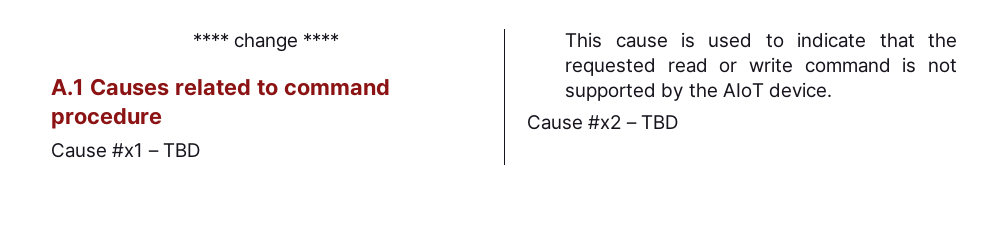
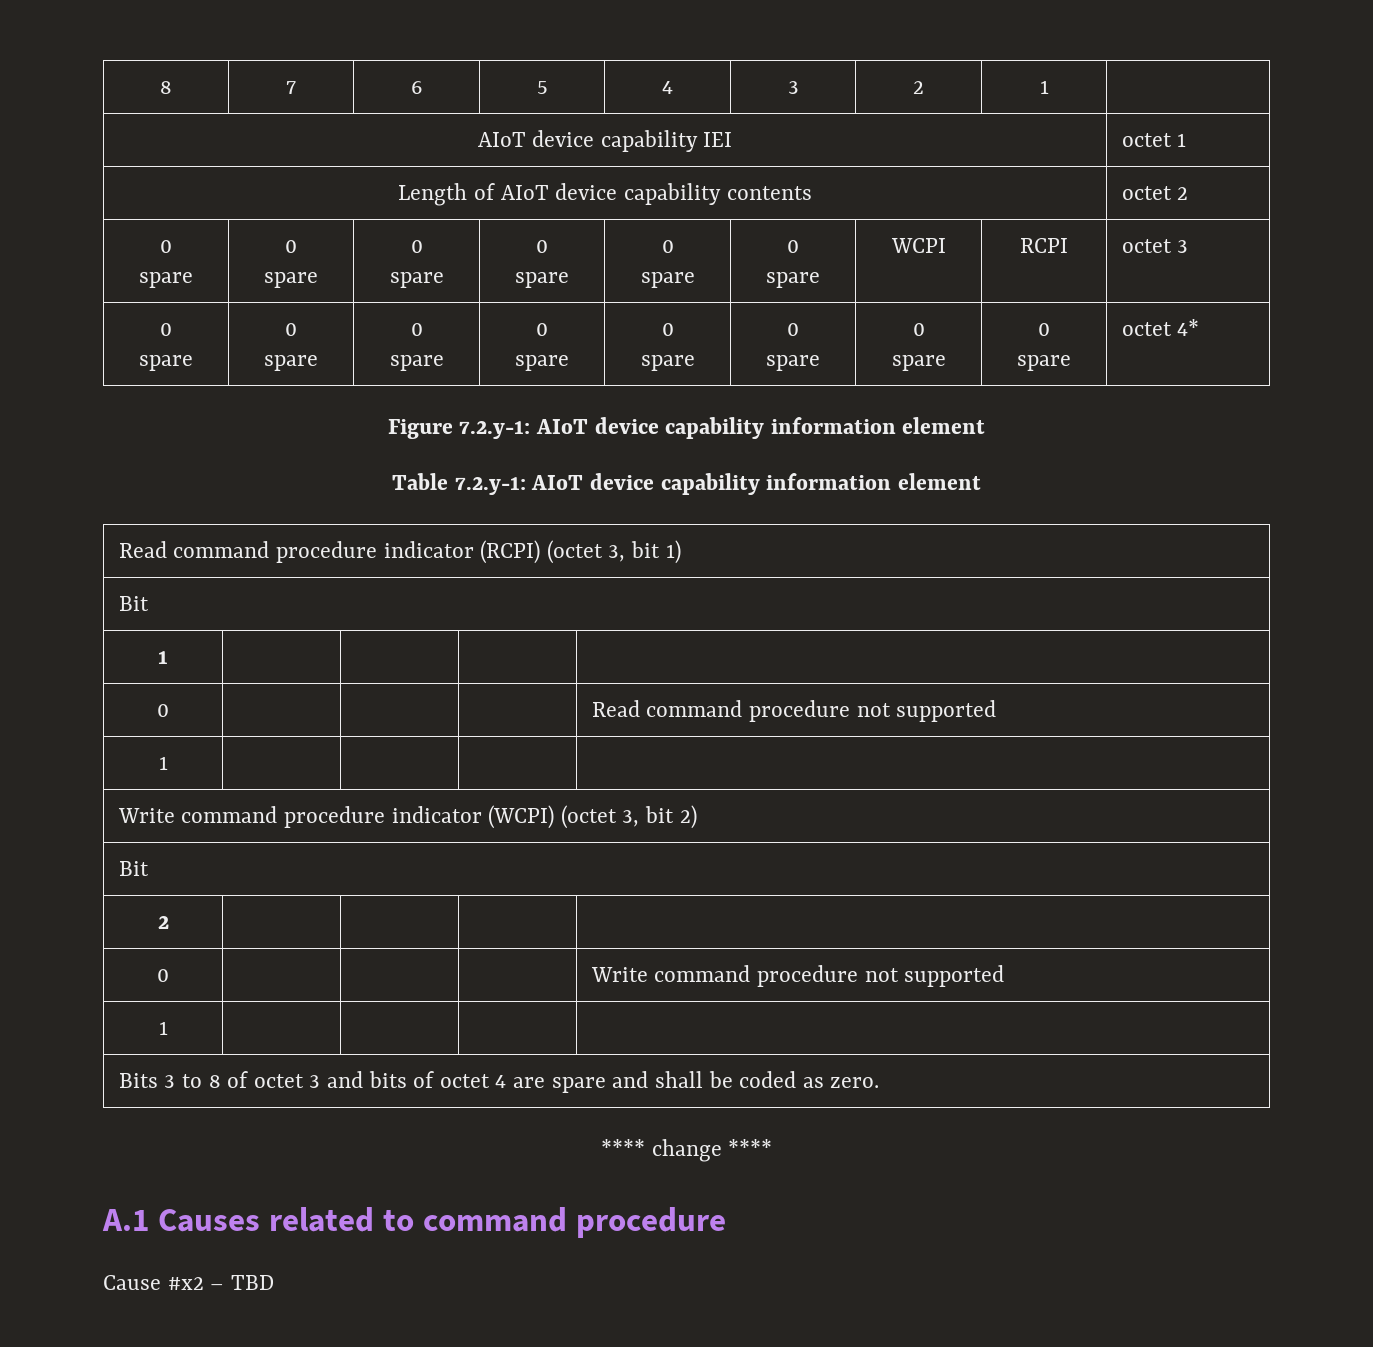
(192, 40) none -> [160,81,172,94] [286,81,296,94] [410,81,423,94] [536,81,548,94] [662,81,673,94] [787,81,799,94] [913,81,924,94] [1039,80,1049,94] [477,130,733,152] [1121,133,1187,147] [398,183,812,206] [1121,186,1189,200] [160,240,172,253] [139,272,193,288] [285,240,297,253] [264,272,318,288] [410,240,423,253] [389,272,444,288] [536,240,548,253] [515,272,569,288] [661,240,674,253] [640,272,695,288] [787,240,799,253] [766,272,820,288] [890,238,946,253] [1020,238,1068,253] [1121,239,1189,253] [160,323,172,336] [139,355,193,371] [285,323,297,336] [264,355,318,371] [410,323,423,336] [389,355,444,371] [536,323,548,336] [515,355,569,371] [661,323,674,336] [640,355,695,371] [787,323,799,336] [766,355,820,371] [912,323,925,336] [891,355,946,371] [1038,323,1050,336] [1017,355,1071,371] [1121,319,1200,336] [387,417,986,439] [392,473,981,495] [118,540,681,564] [118,596,149,611] [158,651,168,664] [157,704,169,717] [591,700,997,722] [158,756,168,770] [117,805,697,829] [118,861,149,876] [157,916,169,929] [157,969,169,982] [590,965,1005,987] [158,1021,168,1035] [118,1071,880,1093] 8 | 7 | 6 | 5 | 4 | 3 | 2 | 1 | // AIoT device capability IEI | octet 1 // Length of AIoT device capability contents | octet 2 // 0 // spare | 0 // spare | 0 // spare | 0 // spare | 0 // spare | 0 // spare | WCPI | RCPI | octet 3 // 0 // spare | 0 // spare | 0 // spare | 0 // spare | 0 // spare | 0 // spare | 0 // spare | 0 // spare | octet 4* // Figure 7.2.y-1: AIoT device capability information element // Table 7.2.y-1: AIoT device capability information element // Read command procedure indicator (RCPI) (octet 3, bit 1) // Bit // 1 | | | | // 0 | | | | Read command procedure not supported // 1 | | | | // Write command procedure indicator (WCPI) (octet 3, bit 2) // Bit // 2 | | | | // 0 | | | | Write command procedure not supported // 1 | | | | // Bits 3 to 8 of octet 3 and bits of octet 4 are spare and shall be coded as zero. //
[51,143,200,158] [565,32,958,48] [565,57,957,76] [565,82,833,101] // Cause #x1 – TBD // This cause is used to indicate that the requested read or write command is not supported by the AIoT device. -> (726, 1222) none

